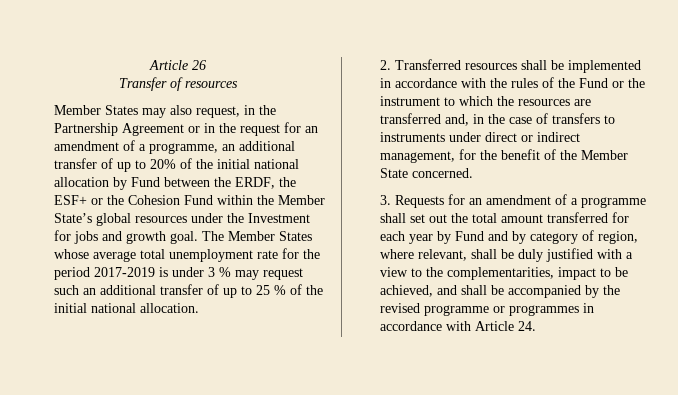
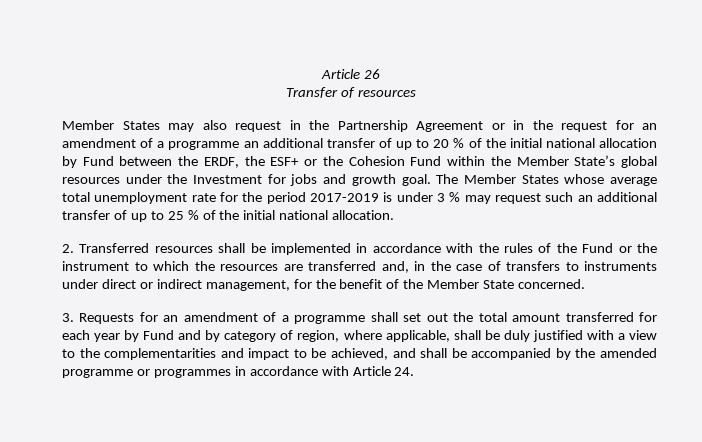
[195,106,240,118] request, -> [235,121,282,132] request
[148,141,295,154] [53,158,176,172] programme, an additional transfer of up to 20% -> [168,138,465,150] programme an additional transfer of up to 20 %
[417,249,467,261] relevant, -> [385,330,450,342] applicable,
[446,267,554,280] complementarities, -> [104,348,244,360] complementarities and
[379,303,420,313] revised -> [599,348,657,358] amended

